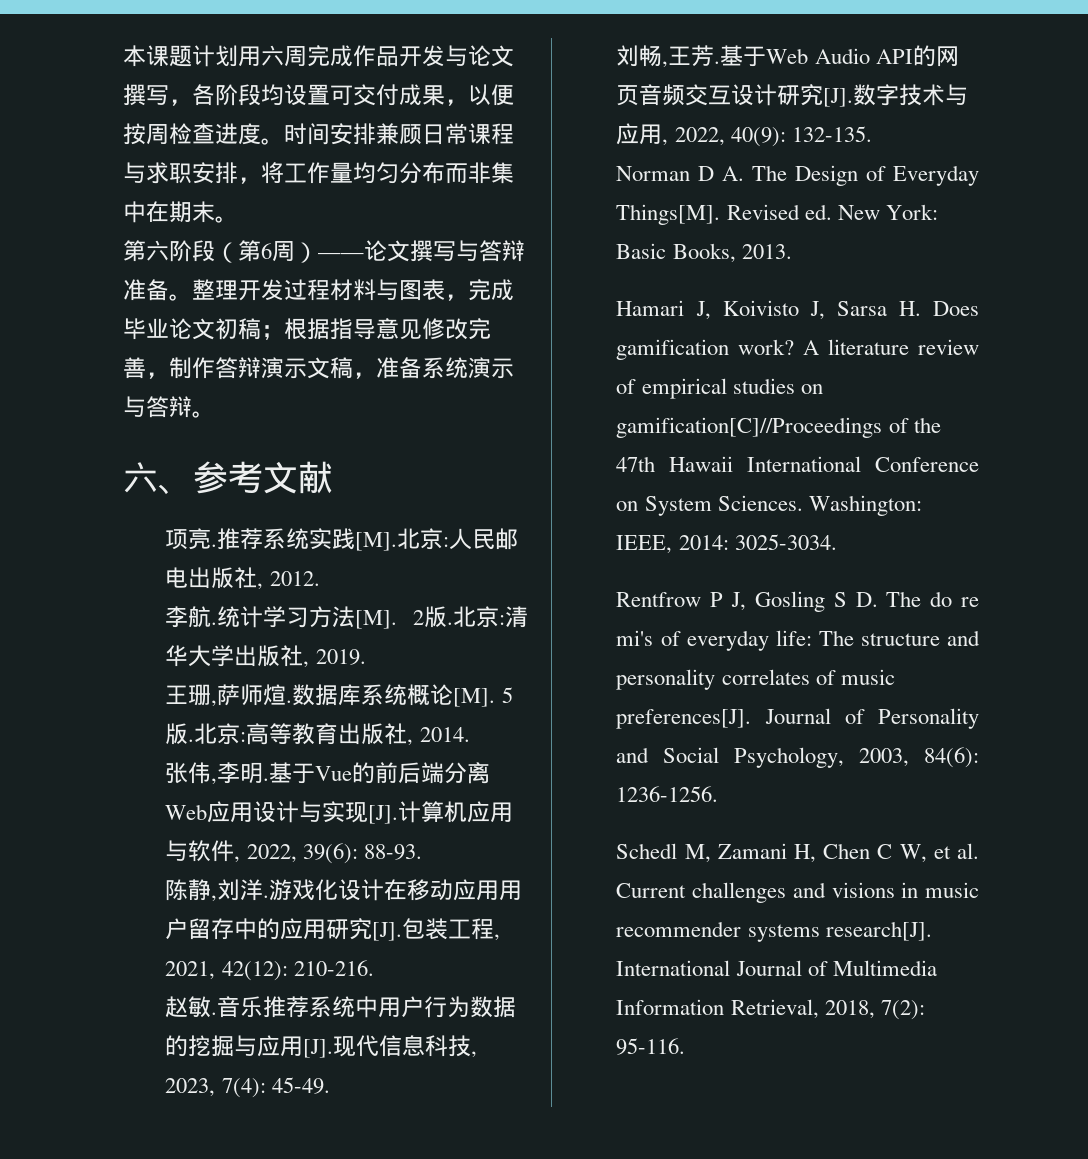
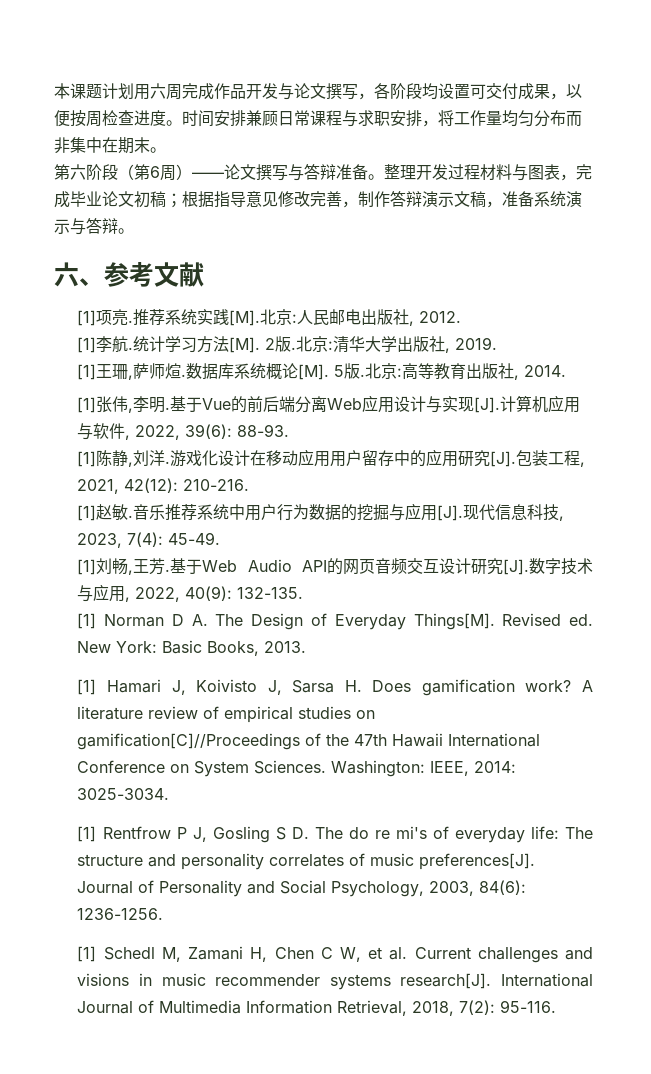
(333, 477) none -> [77,310,97,326] [1]
(320, 578) none -> [77,337,97,353] [1]
(366, 657) none -> [77,364,97,380] [1]
(470, 734) none -> [77,397,97,413] [1]
(422, 852) none -> [77,451,97,467] [1]
(374, 968) none -> [77,505,97,521] [1]
(330, 1085) none -> [77,559,97,575] [1]
(872, 134) none -> [77,613,97,629] [1]
(792, 251) none -> [77,679,97,695] [1]
(837, 542) none -> [77,826,97,842] [1]
(719, 794) none -> [77,946,97,962] [1]

